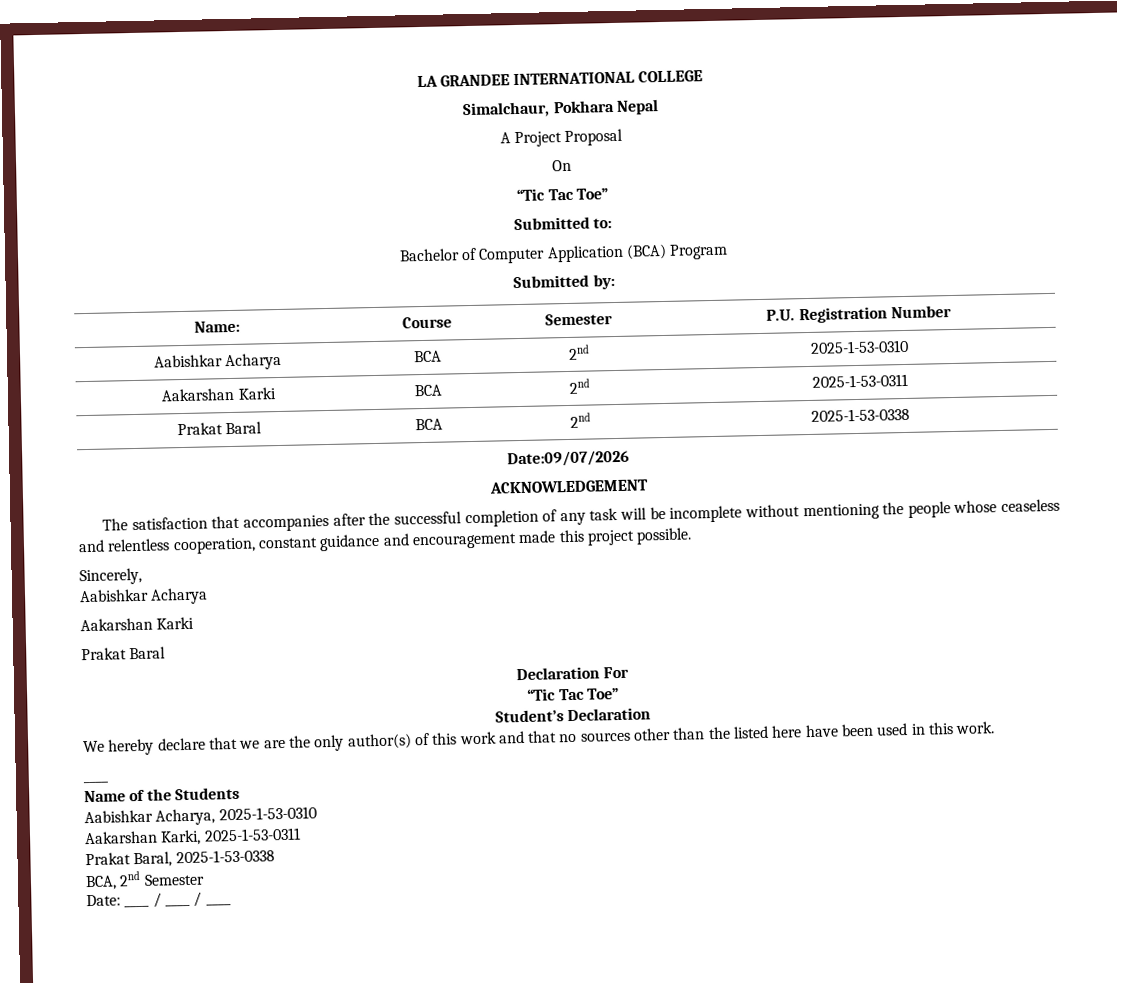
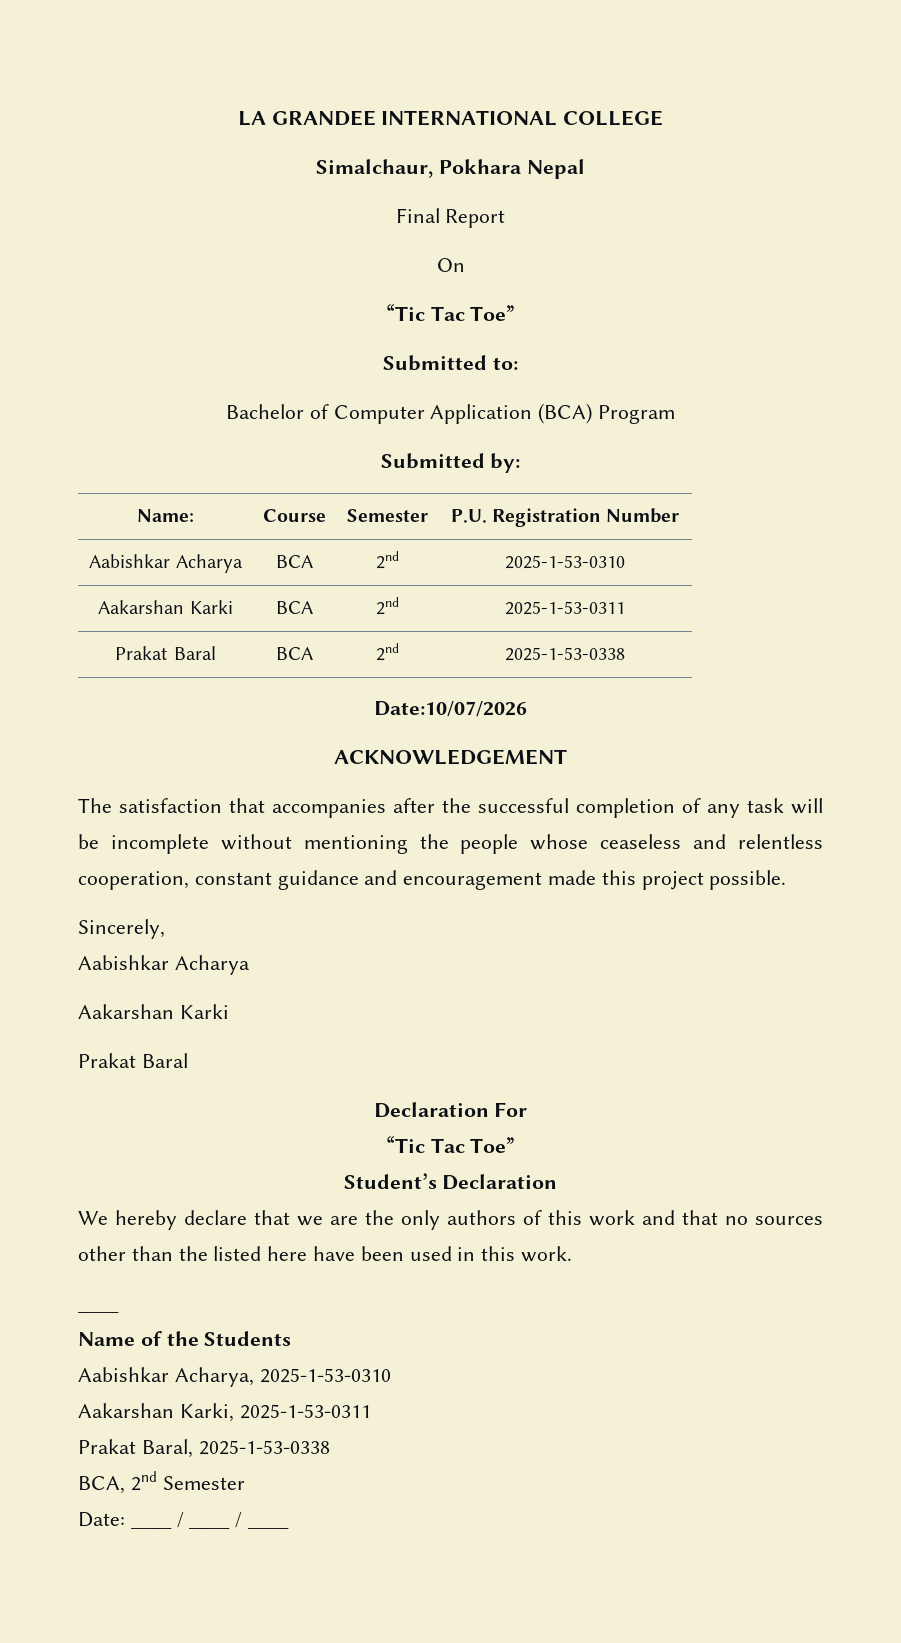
[499,128,624,148] A Project Proposal -> [395,208,506,228] Final Report
[506,449,630,468] Date:09/07/2026 -> [374,701,527,717] Date:10/07/2026
[346,733,412,750] author(s) -> [447,1210,516,1225] authors

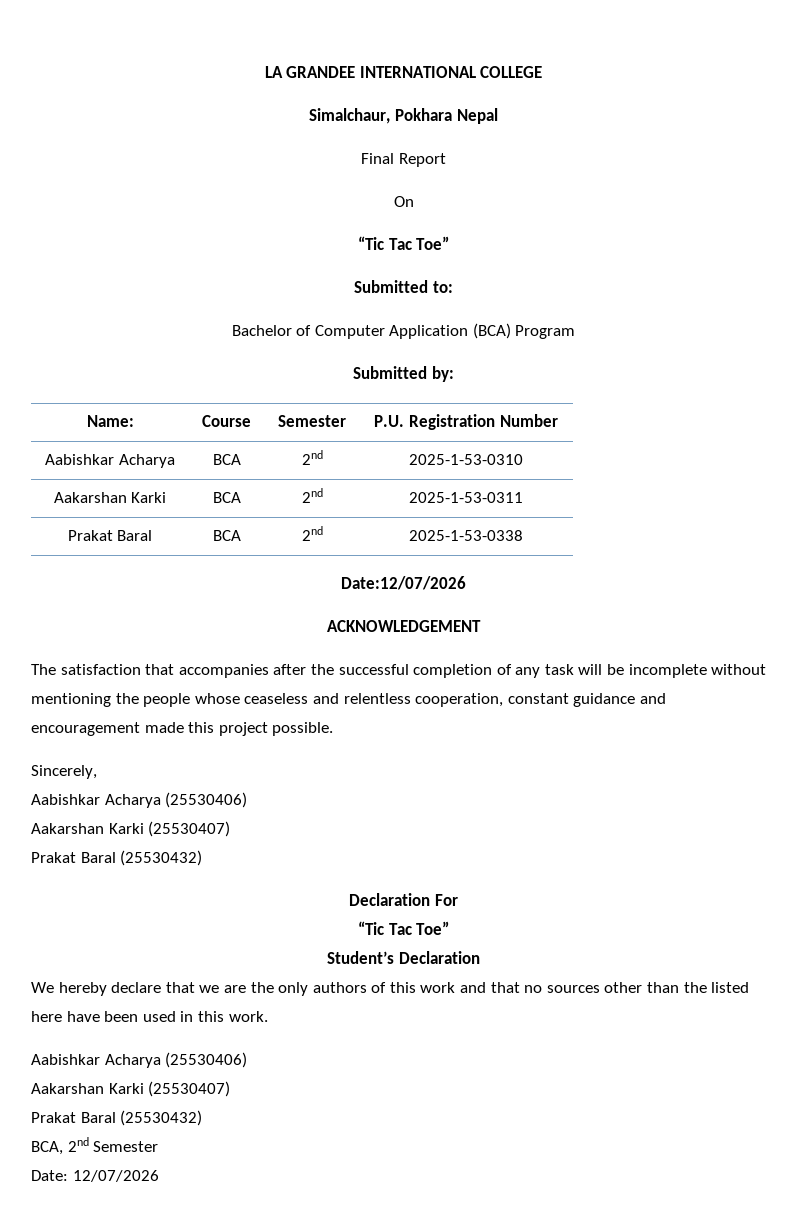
[374,701,527,717] Date:10/07/2026 -> [341,576,466,590] Date:12/07/2026
[78,1004,229,1019] [78,1053,188,1068] // Aakarshan Karki // Prakat Baral -> [165,792,248,808] [31,821,231,837] [31,850,203,866] (25530406) // Aakarshan Karki (25530407) // Prakat Baral (25530432)
[78,1310,119,1313] [78,1331,292,1346] [78,1367,391,1387] [78,1403,371,1422] [78,1439,330,1458] // ____ // Name of the Students // Aabishkar Acharya, 2025-1-53-0310 // Aakarshan Karki, 2025-1-53-0311 // Prakat Baral, 2025-1-53-0338 -> [31,1052,248,1068] [31,1081,231,1097] [31,1110,203,1126] // Aabishkar Acharya (25530406) // Aakarshan Karki (25530407) // Prakat Baral (25530432)
[130,1512,290,1529] ____ / ____ / ____ -> [72,1170,159,1182] 12/07/2026

